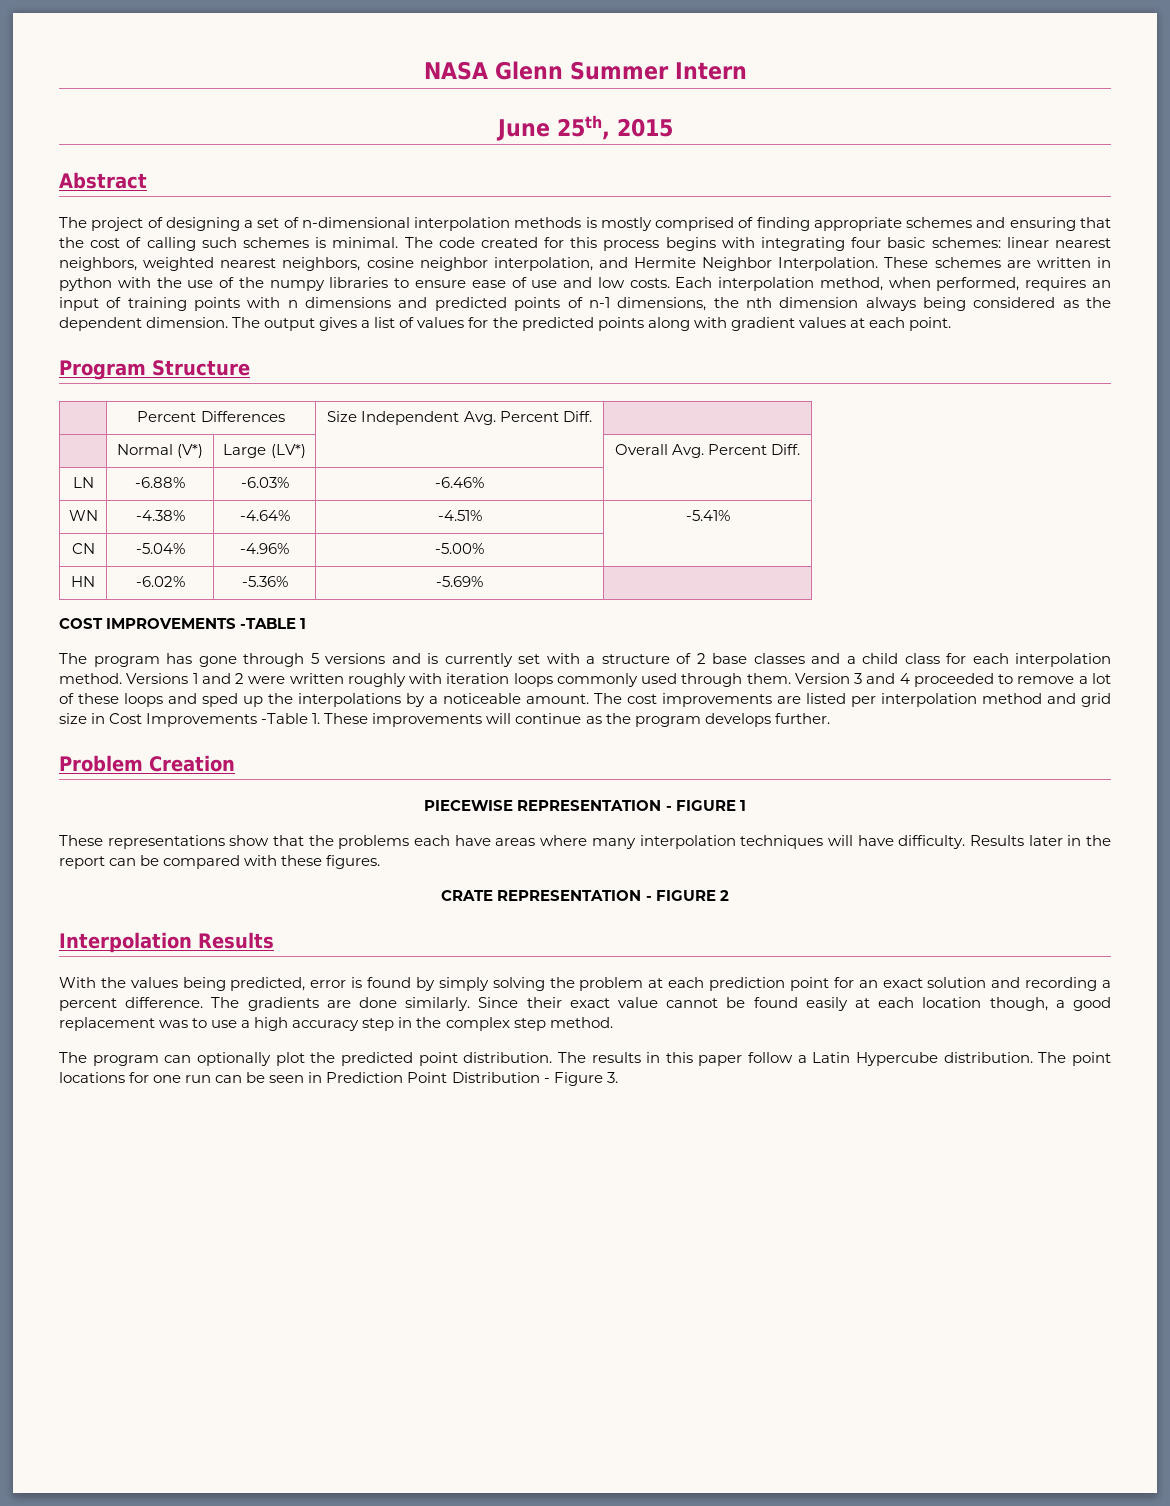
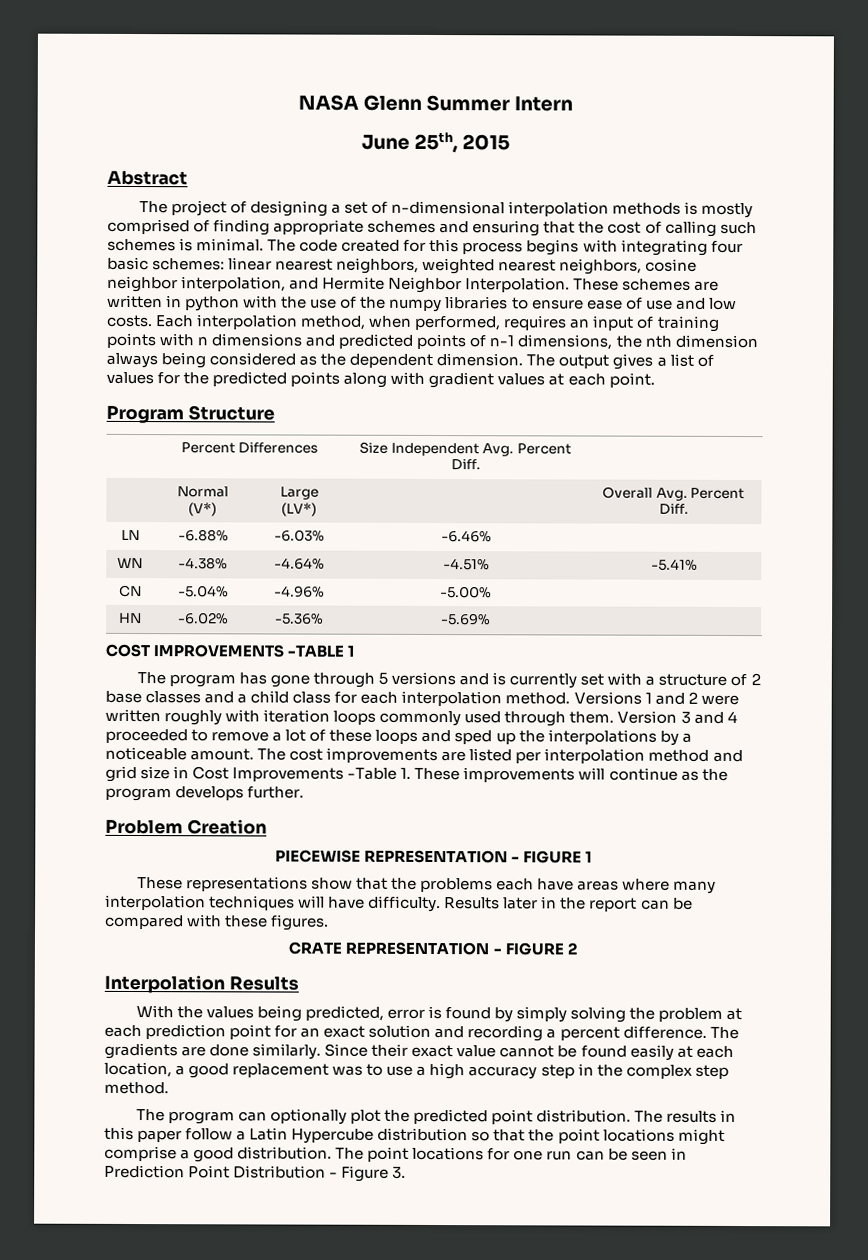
[922,997,1048,1011] location though, -> [104,1061,172,1078] location,
(939, 1059) none -> [377,1127,725,1145] [104,1145,235,1163] distribution so that the point locations might comprise a good

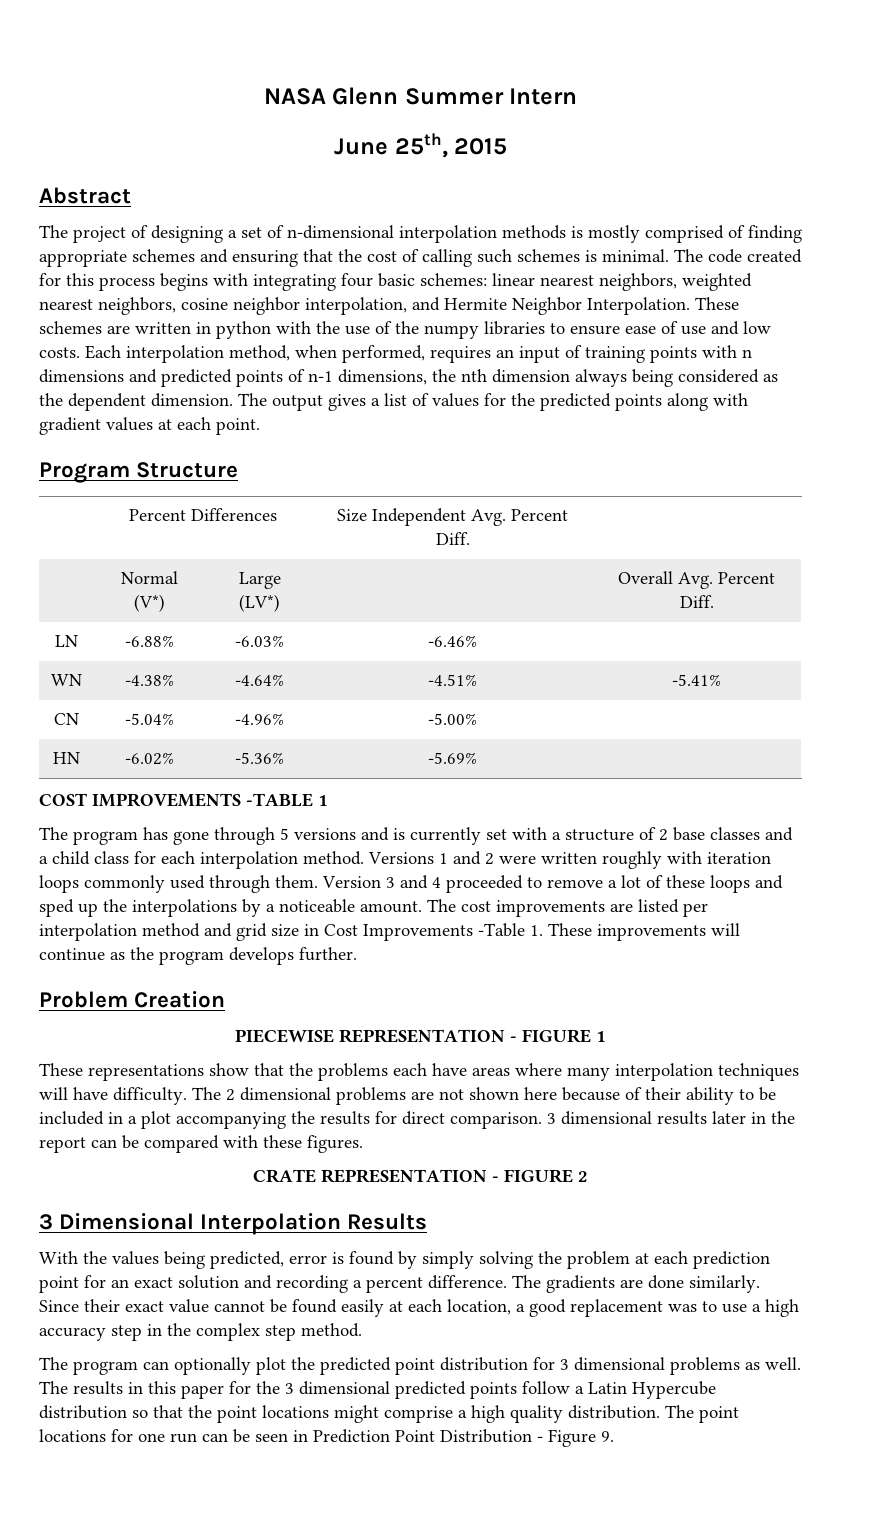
[444,897,501,910] Results -> [192,1087,776,1105] [39,1111,707,1129] The 2 dimensional problems are not shown here because of their ability to be included in a plot accompanying the results for direct comparison. 3 dimensional results
(577, 948) none -> [39,1213,195,1230] 3 Dimensional
[536,1109,632,1123] distribution. -> [440,1357,801,1375] distribution for 3 dimensional problems as well.
(183, 1136) none -> [229,1381,517,1399] for the 3 dimensional predicted points
[193,1147,235,1163] good -> [471,1405,563,1423] high quality
[392,1166,407,1179] 3. -> [601,1431,614,1442] 9.

